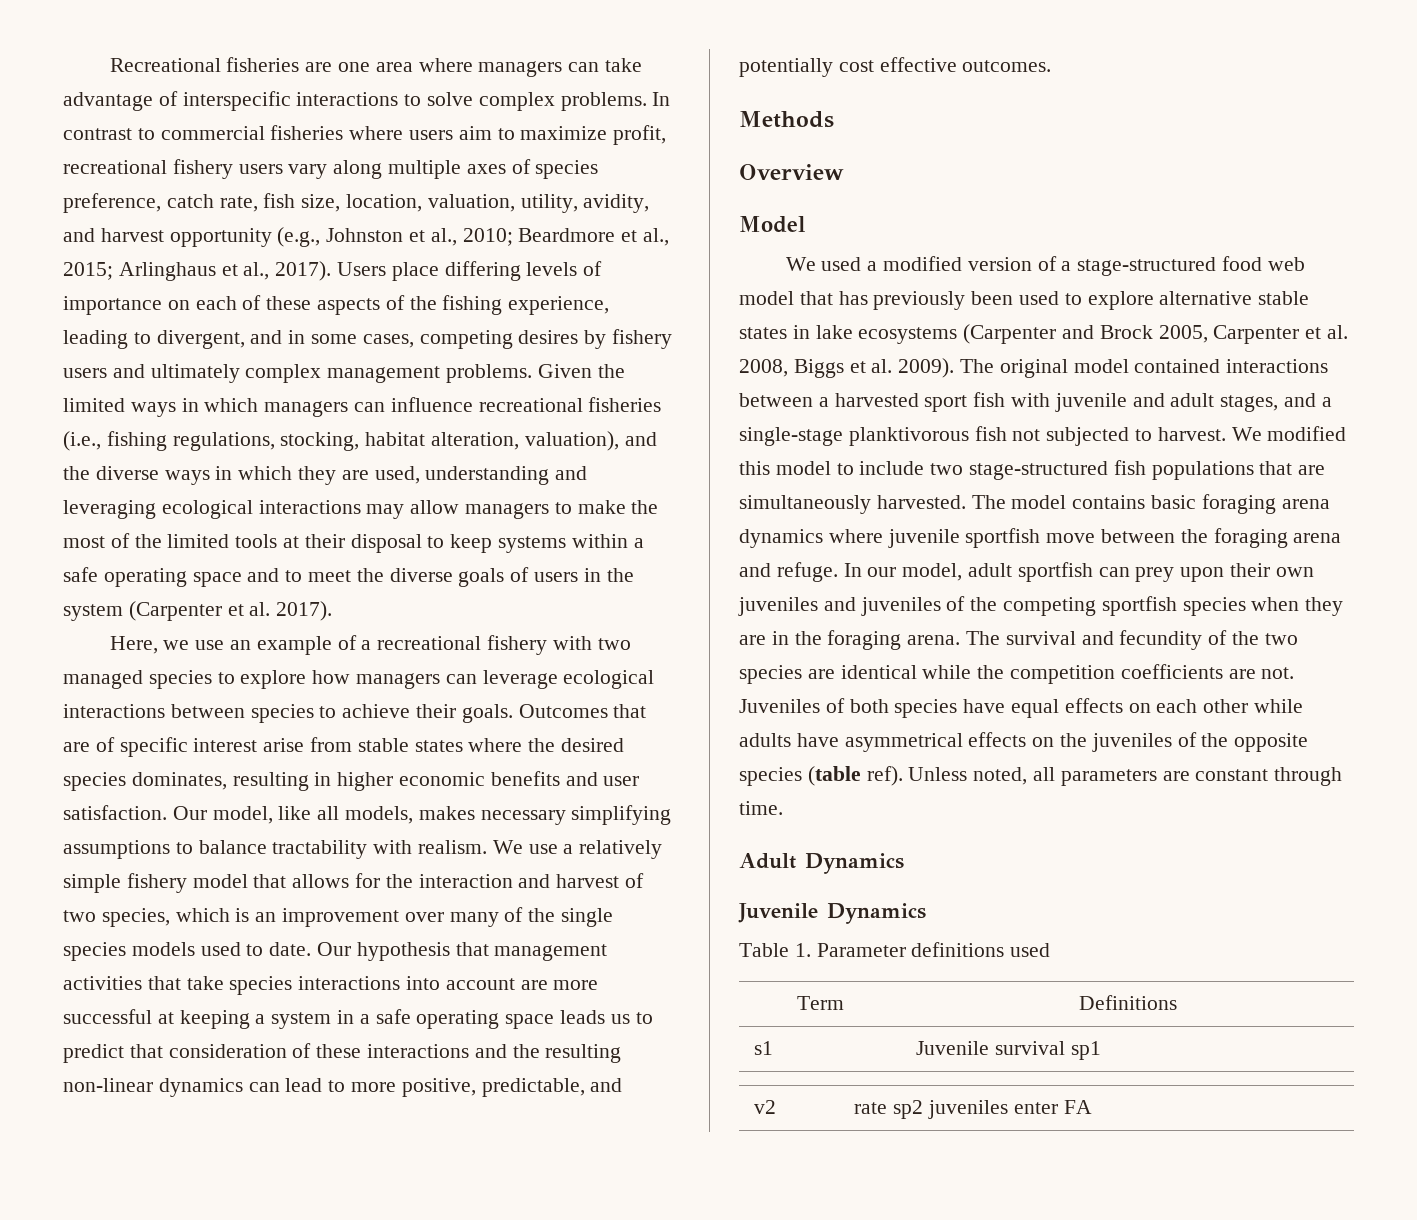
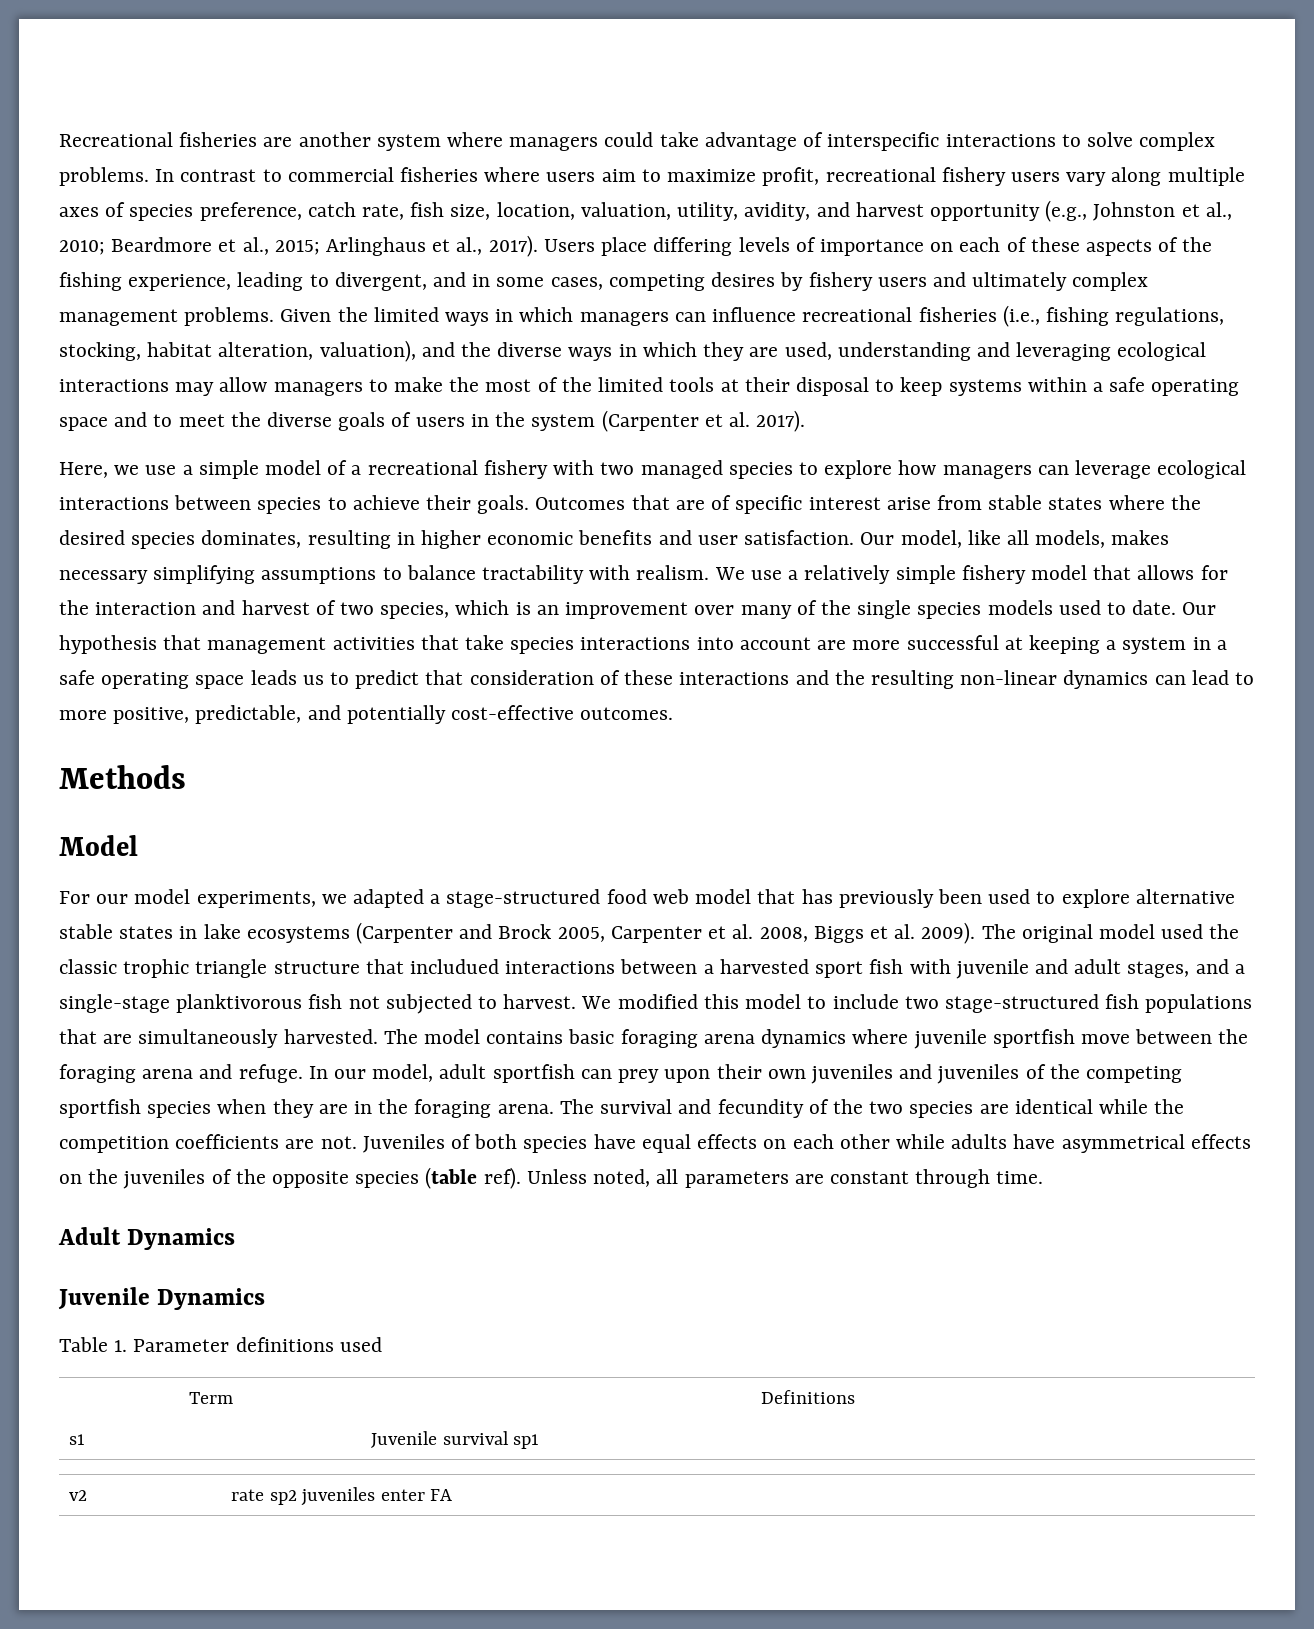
[337,62,413,72] one area -> [298,132,441,151] another system
[568,62,600,72] can -> [604,132,654,147] could
[229,636,332,655] an example -> [182,460,322,479] a simple model
[838,57,957,72] cost effective -> [451,705,575,720] cost-effective
[739,164,844,180] // Overview -> (186, 777) none
[785,256,1057,271] We used a modified version of -> [59,889,425,908] For our model experiments, we adapted
[1134,359,1221,373] contained -> [1161,924,1240,939] [59,959,500,978] used the classic trophic triangle structure that includued

